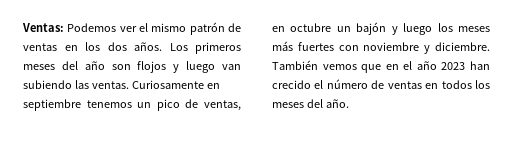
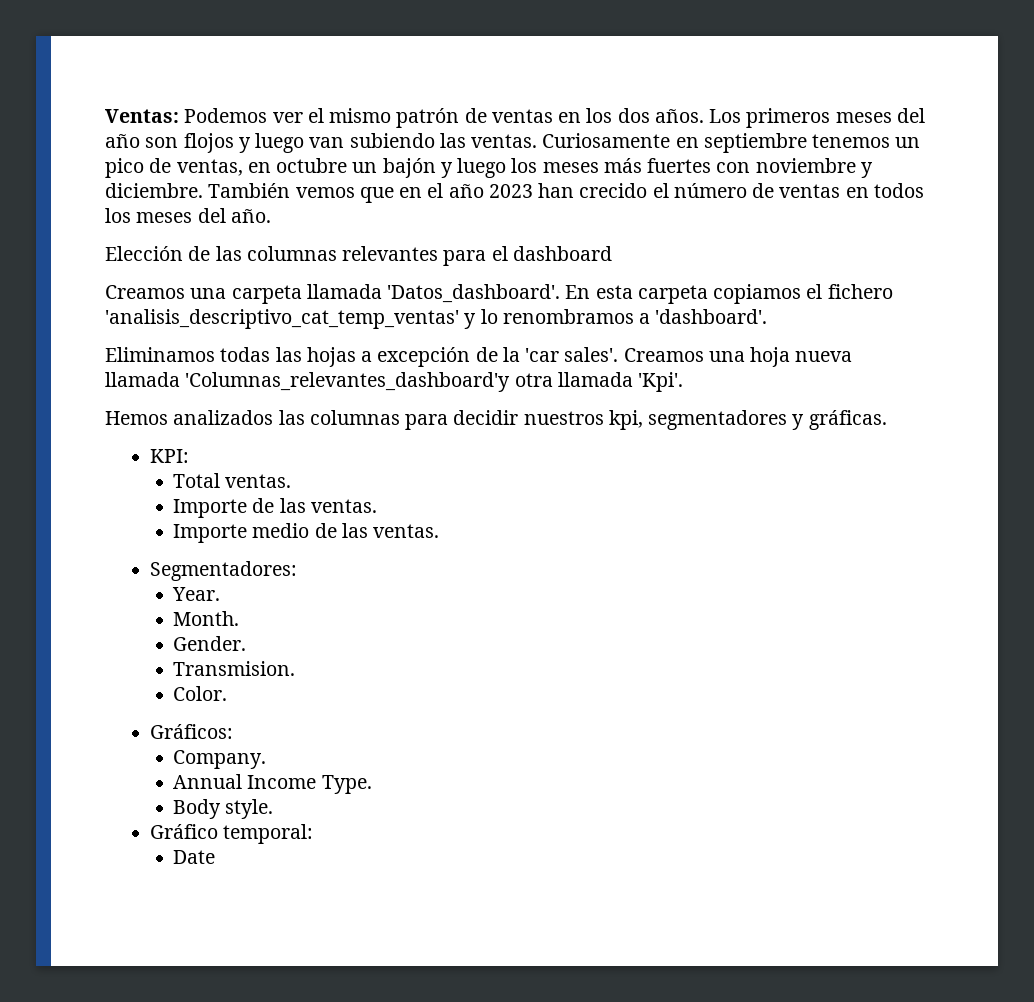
(349, 103) none -> [105,246,612,266] [105,284,893,304] [105,309,768,329] [105,347,853,367] [105,372,684,392] [105,410,887,430] [149,449,189,463] [173,473,292,488] [173,498,377,518] [173,523,440,543] [149,561,297,581] [172,587,221,601] [173,611,240,626] [173,636,247,651] [173,661,296,676] [173,686,228,701] [149,724,233,739] [173,750,267,769] [173,774,372,794] [173,799,274,819] [149,824,314,844] [173,850,216,864] // Elección de las columnas relevantes para el dashboard // Creamos una carpeta llamada 'Datos_dashboard'. En esta carpeta copiamos el fichero 'analisis_descriptivo_cat_temp_ventas' y lo renombramos a 'dashboard'. // Eliminamos todas las hojas a excepción de la 'car sales'. Creamos una hoja nueva llamada 'Columnas_relevantes_dashboard'y otra llamada 'Kpi'. // Hemos analizados las columnas para decidir nuestros kpi, segmentadores y gráficas. // KPI: // Total ventas. // Importe de las ventas. // Importe medio de las ventas. // Segmentadores: // Year. // Month. // Gender. // Transmision. // Color. // Gráficos: // Company. // Annual Income Type. // Body style. // Gráfico temporal: // Date

